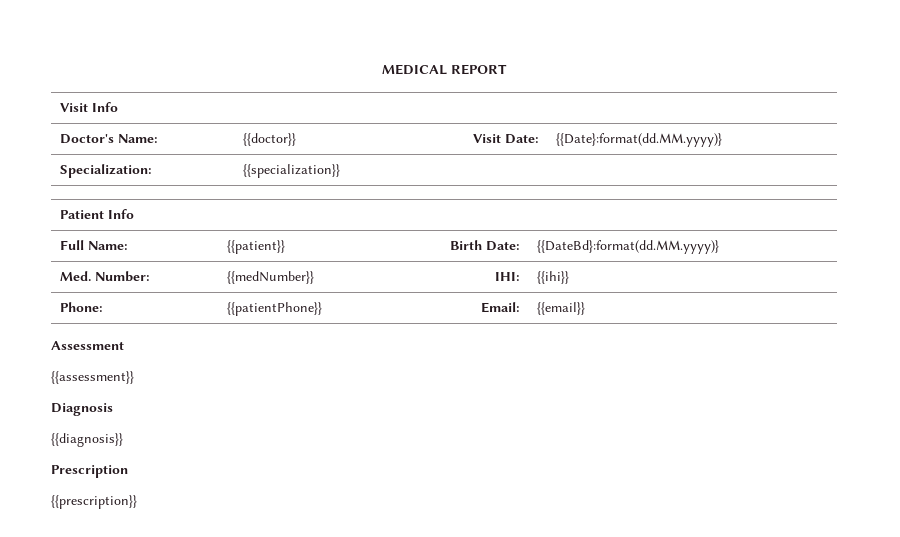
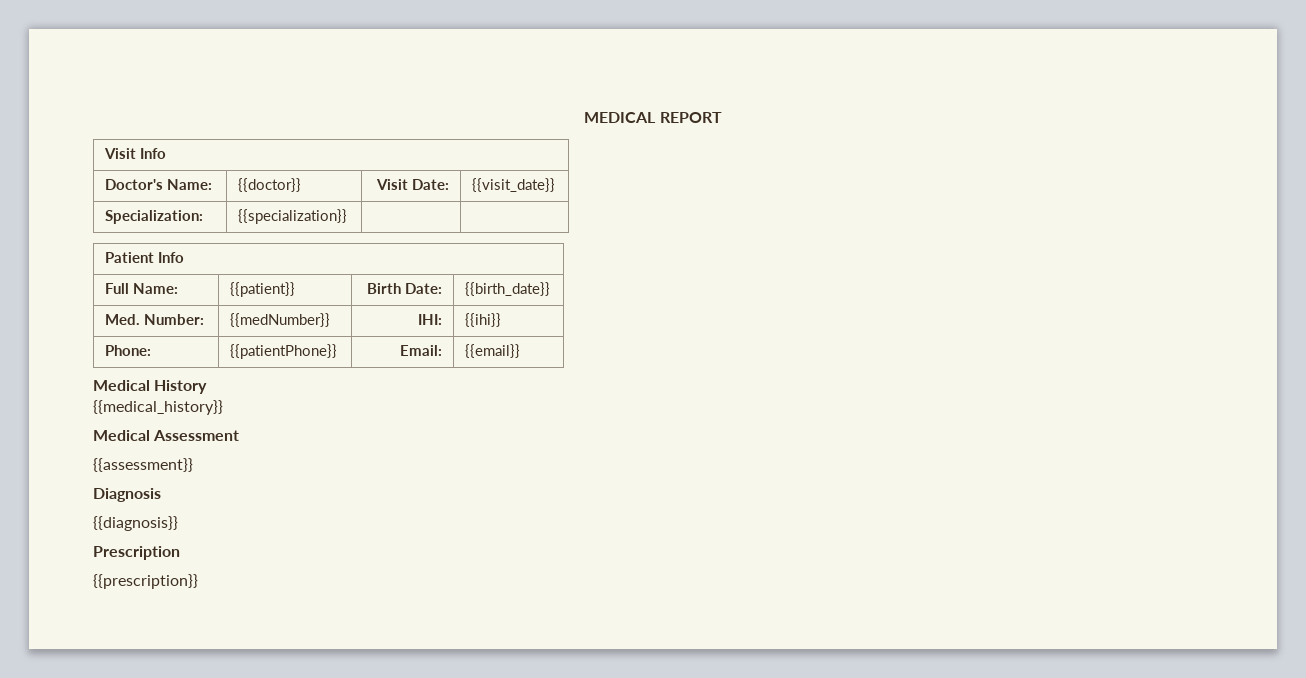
[555,133,722,147] {{Date}:format(dd.MM.yyyy)} -> [472,178,556,192] {{visit_date}}
[536,240,719,254] {{DateBd}:format(dd.MM.yyyy)} -> [465,282,551,296] {{birth_date}}
(585, 308) none -> [93,380,208,394] [93,400,223,415] [93,430,150,441] Medical History // {{medical_history}} // Medical

